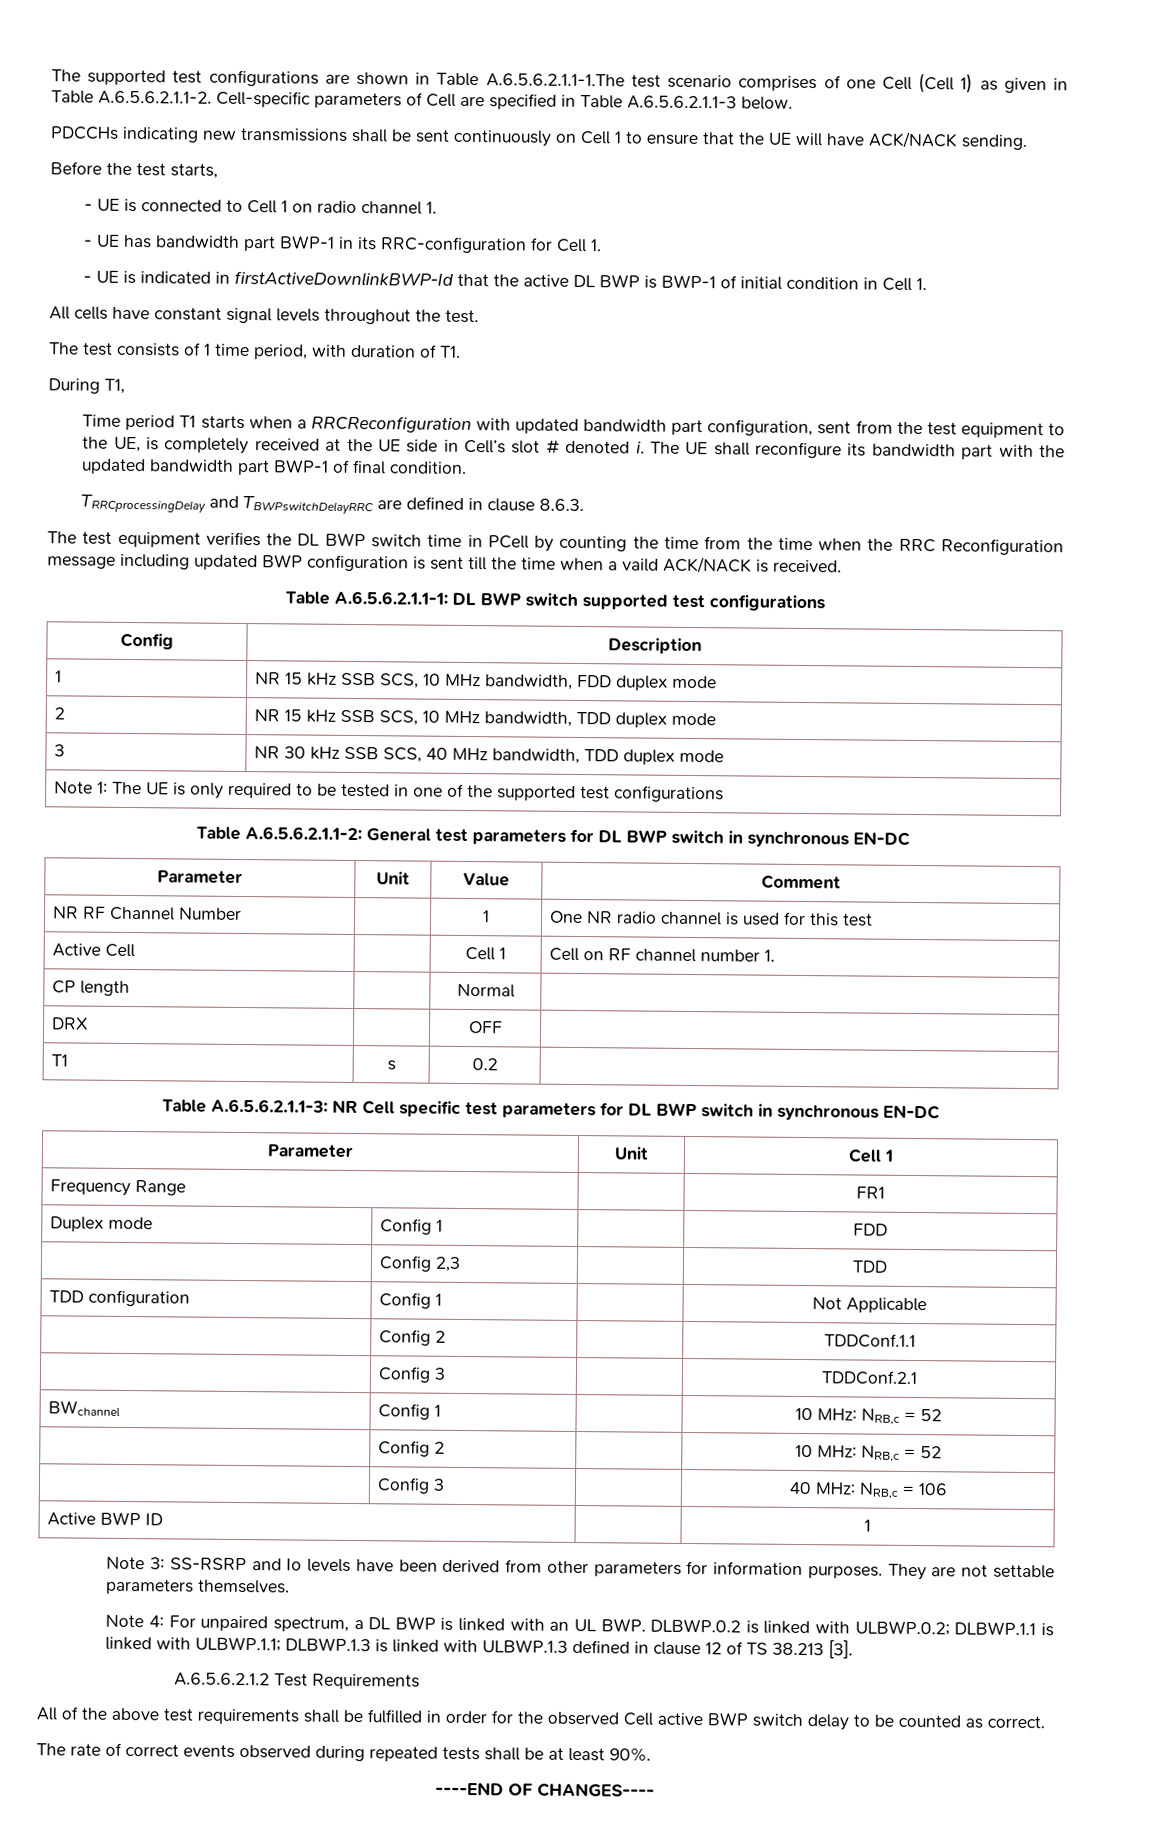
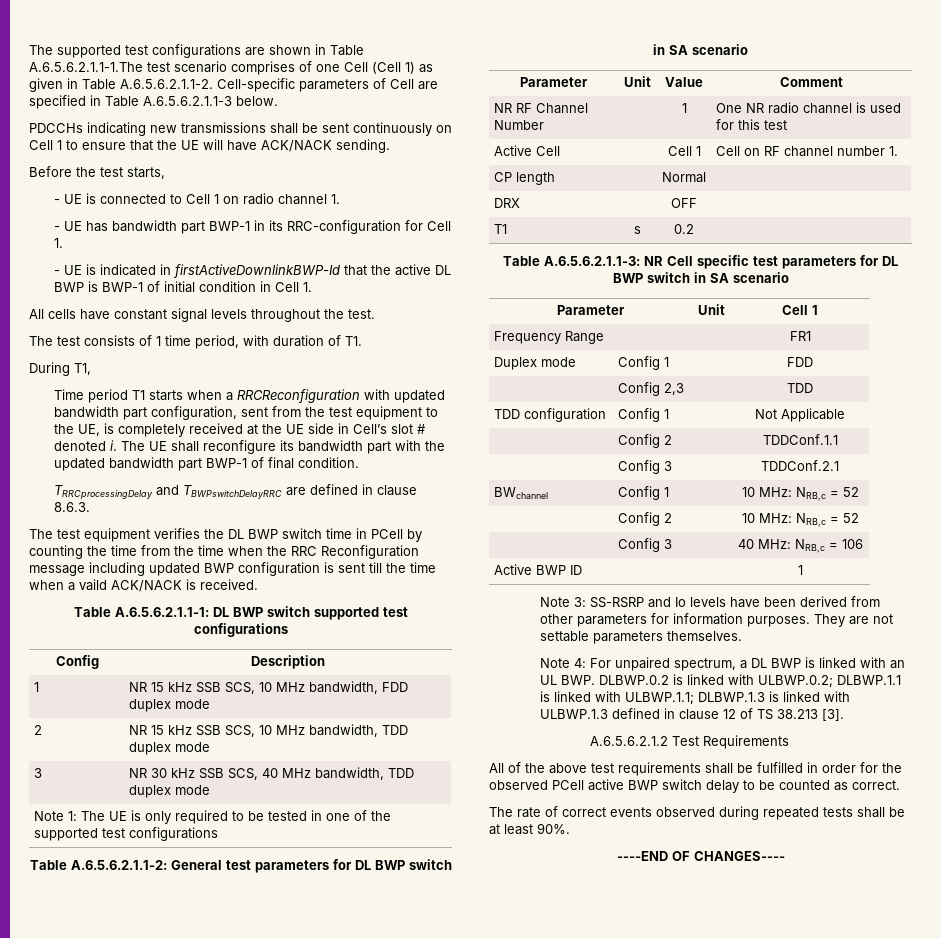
[746,831,910,848] synchronous EN-DC -> [669,44,748,55] SA scenario
[776,1104,940,1121] synchronous EN-DC -> [709,272,789,283] SA scenario
[623,1712,653,1726] Cell -> [552,780,584,790] PCell

